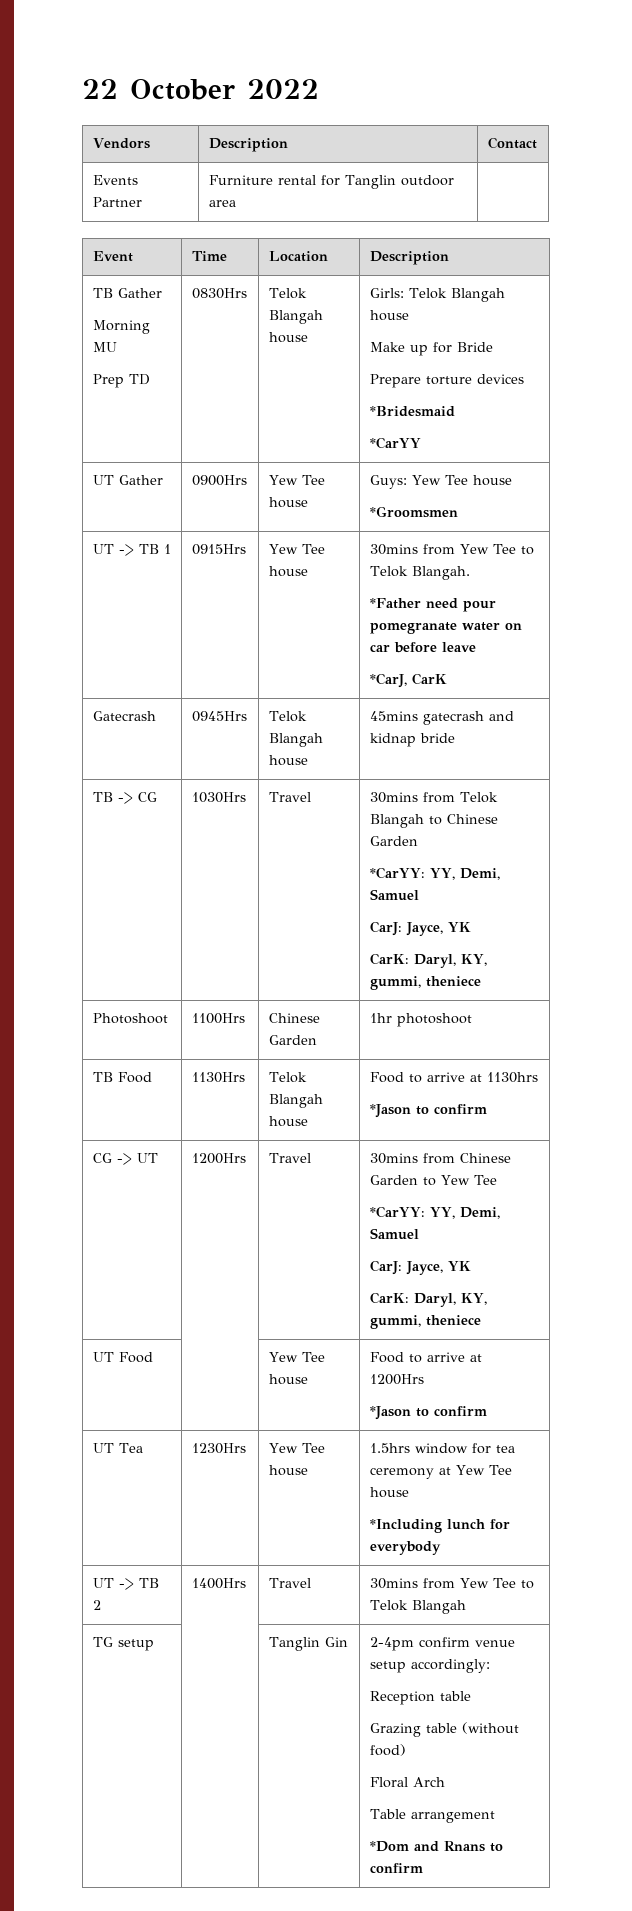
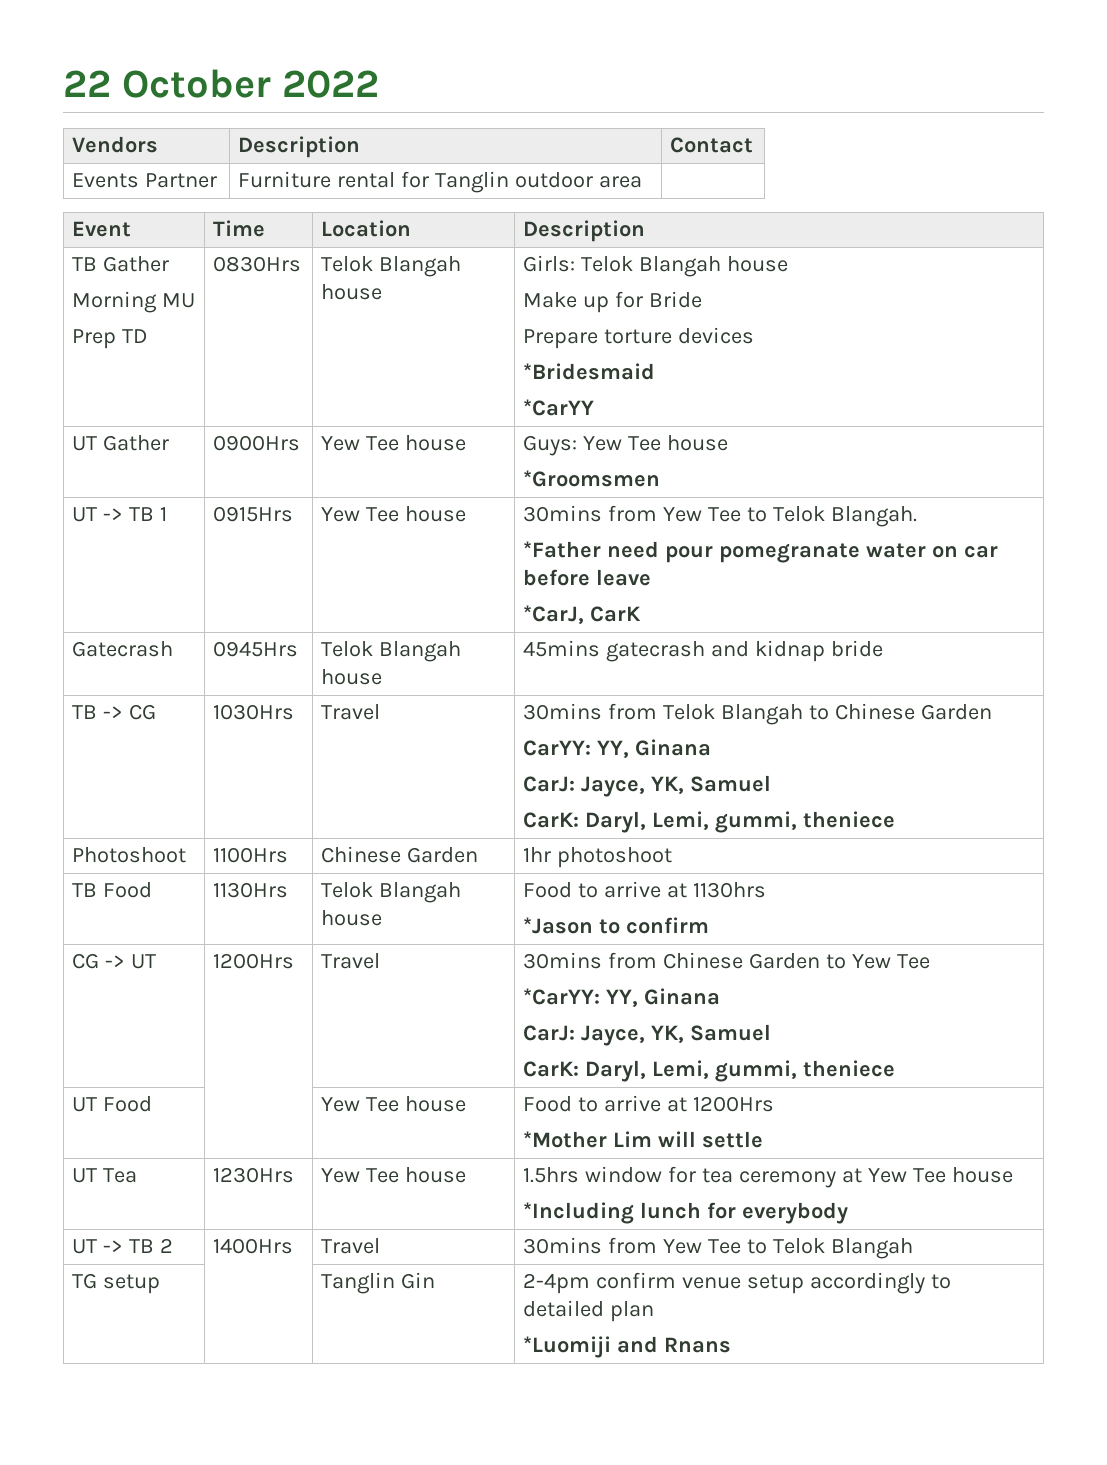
[369,867,500,880] [369,889,419,901] [369,921,471,936] [369,953,487,968] *CarYY: YY, Demi, Samuel // CarJ: Jayce, YK // CarK: Daryl, KY, -> [523,739,712,758] [523,775,772,797] [523,811,710,833] CarYY: YY, Ginana // CarJ: Jayce, YK, Samuel // CarK: Daryl, Lemi,
[459,1207,500,1219] [369,1228,419,1240] [369,1260,471,1275] [369,1292,487,1307] Demi, Samuel // CarJ: Jayce, YK // CarK: Daryl, KY, -> [644,988,721,1005] [523,1024,772,1046] [523,1060,710,1082] Ginana // CarJ: Jayce, YK, Samuel // CarK: Daryl, Lemi,
[369,1406,487,1420] *Jason to confirm -> [523,1131,764,1148] *Mother Lim will settle
[410,1659,490,1673] [369,1691,471,1705] [369,1722,519,1737] [369,1744,406,1756] [369,1777,445,1788] [369,1809,495,1823] [369,1841,503,1852] [369,1863,423,1873] accordingly: // Reception table // Grazing table (without food) // Floral Arch // Table arrangement // *Dom and Rnans to confirm -> [810,1272,952,1294] [523,1300,655,1322] [523,1336,732,1358] accordingly to detailed plan // *Luomiji and Rnans

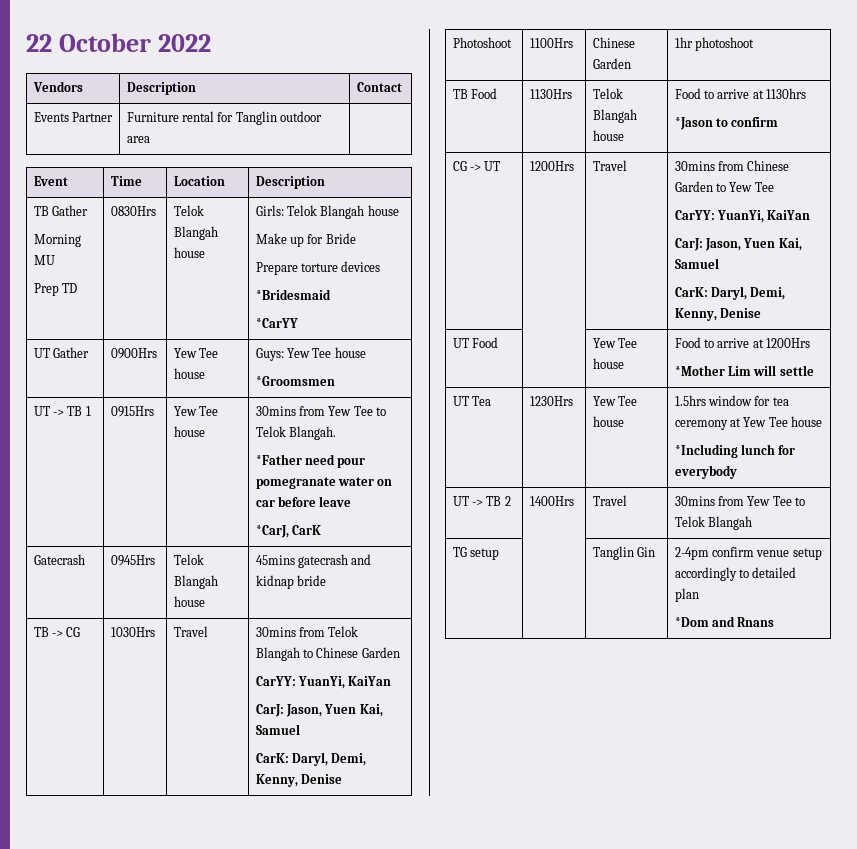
[597,739,712,758] [523,775,772,797] [523,811,896,833] YY, Ginana // CarJ: Jayce, YK, Samuel // CarK: Daryl, Lemi, gummi, theniece -> [298,676,392,689] [255,704,383,717] [255,724,300,735] [255,752,367,766] [255,774,343,787] YuanYi, KaiYan // CarJ: Jason, Yuen Kai, Samuel // CarK: Daryl, Demi, Kenny, Denise
[523,988,721,1007] [523,1024,772,1046] [523,1060,896,1082] *CarYY: YY, Ginana // CarJ: Jayce, YK, Samuel // CarK: Daryl, Lemi, gummi, theniece -> [674,210,811,223] [674,238,802,251] [674,258,719,269] [674,286,786,300] [674,308,762,321] CarYY: YuanYi, KaiYan // CarJ: Jason, Yuen Kai, Samuel // CarK: Daryl, Demi, Kenny, Denise
[523,1336,612,1358] *Luomiji -> [674,617,709,627] *Dom

